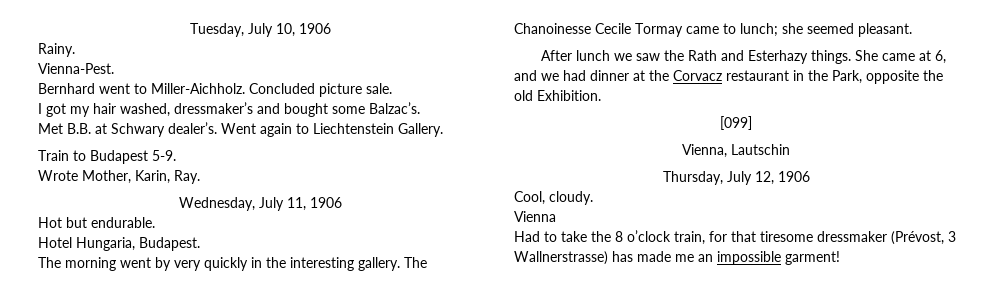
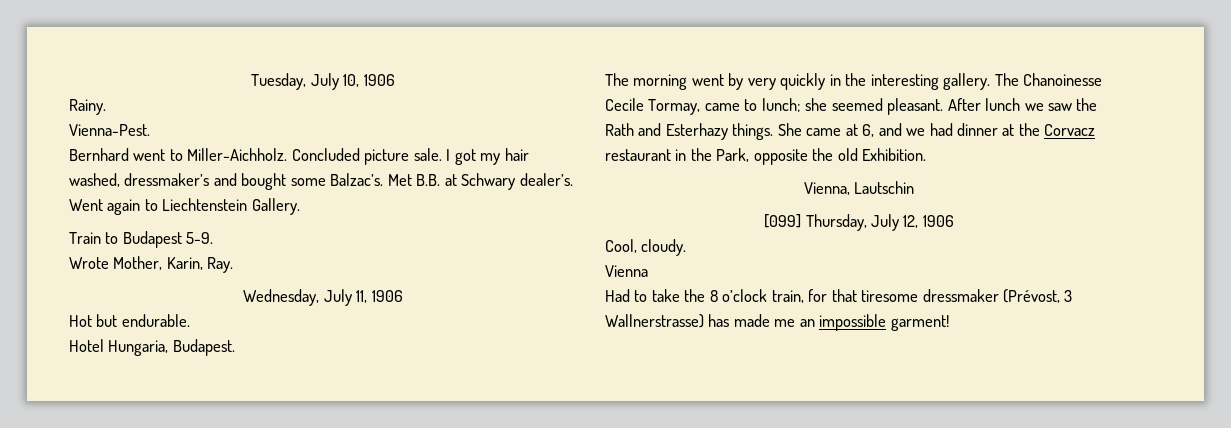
(392, 88) // -> (442, 154) none
(420, 108) // -> (384, 179) none
[635,23,683,37] Tormay -> [648,99,701,115] Tormay,
(912, 30) // -> (944, 106) none
[720,116,752,130] // [099] -> (927, 154) none
(790, 149) none -> [764,214,802,228] [099]

